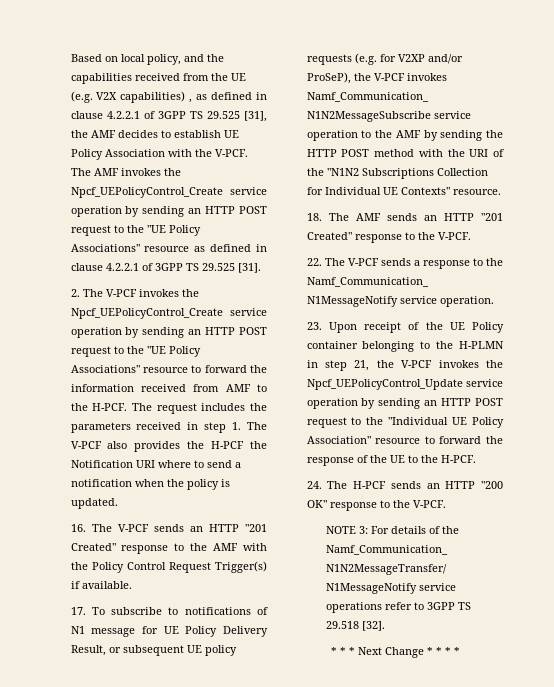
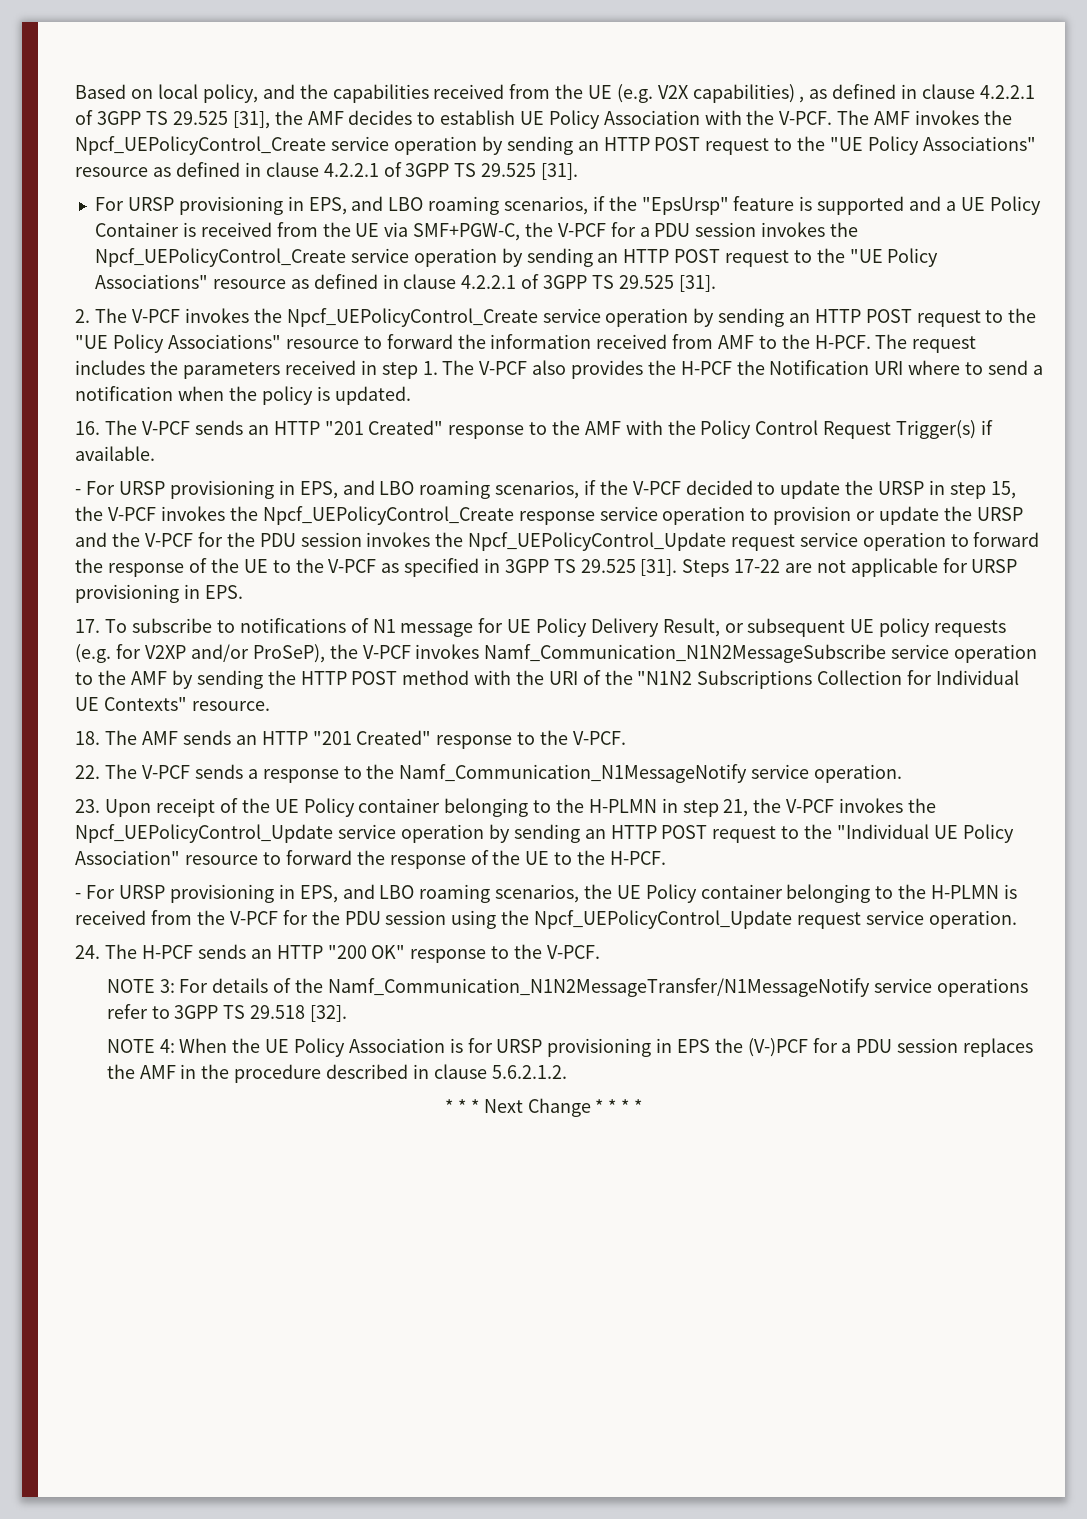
(261, 268) none -> [95,196,1041,215] [95,222,859,241] [95,248,939,267] [95,274,716,292] // For URSP provisioning in EPS, and LBO roaming scenarios, if the "EpsUrsp" feature is supported and a UE Policy Container is received from the UE via SMF+PGW-C, the V-PCF for a PDU session invokes the Npcf_UEPolicyControl_Create service operation by sending an HTTP POST request to the "UE Policy Associations" resource as defined in clause 4.2.2.1 of 3GPP TS 29.525 [31].
(132, 585) none -> [75,480,1016,499] [75,506,1023,525] [75,532,1040,551] [75,558,1018,577] [75,584,244,603] // - For URSP provisioning in EPS, and LBO roaming scenarios, if the V-PCF decided to update the URSP in step 15, the V-PCF invokes the Npcf_UEPolicyControl_Create response service operation to provision or update the URSP and the V-PCF for the PDU session invokes the Npcf_UEPolicyControl_Update request service operation to forward the response of the UE to the V-PCF as specified in 3GPP TS 29.525 [31]. Steps 17-22 are not applicable for URSP provisioning in EPS.
(476, 459) none -> [75,884,1017,903] [75,910,1017,929] // - For URSP provisioning in EPS, and LBO roaming scenarios, the UE Policy container belonging to the H-PLMN is received from the V-PCF for the PDU session using the Npcf_UEPolicyControl_Update request service operation.
(386, 626) none -> [106,1038,1034,1057] [106,1064,567,1083] // NOTE 4: When the UE Policy Association is for URSP provisioning in EPS the (V-)PCF for a PDU session replaces the AMF in the procedure described in clause 5.6.2.1.2.

